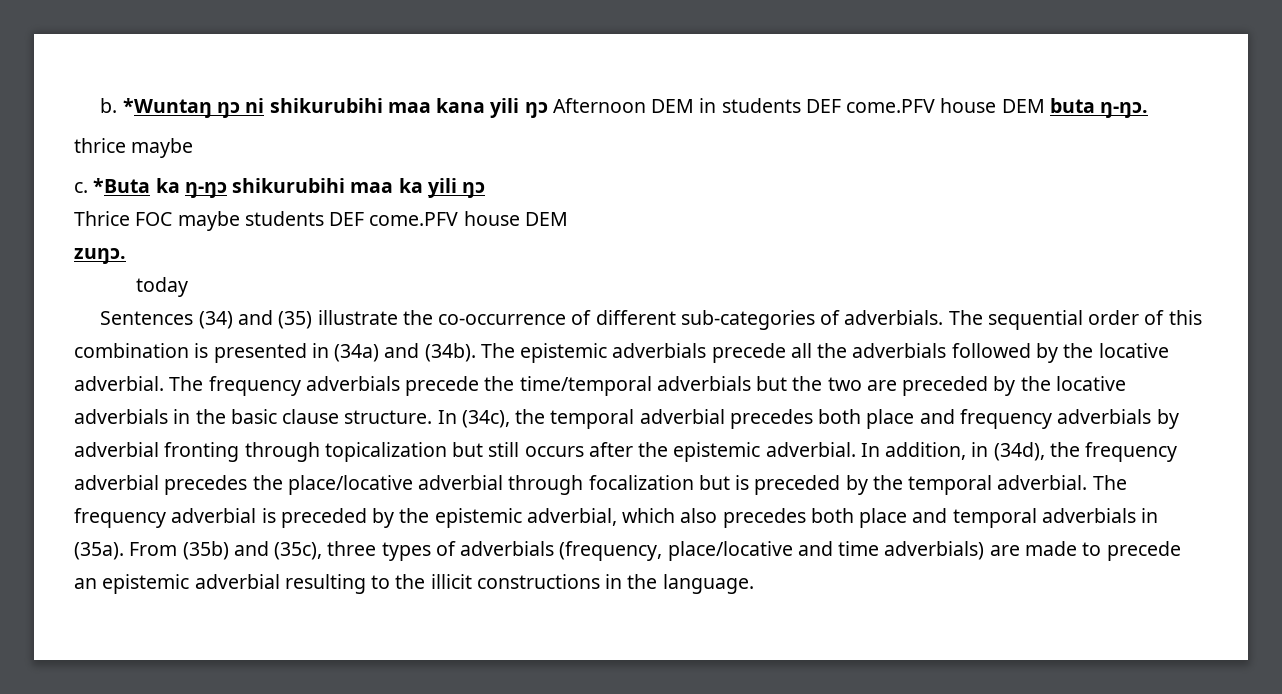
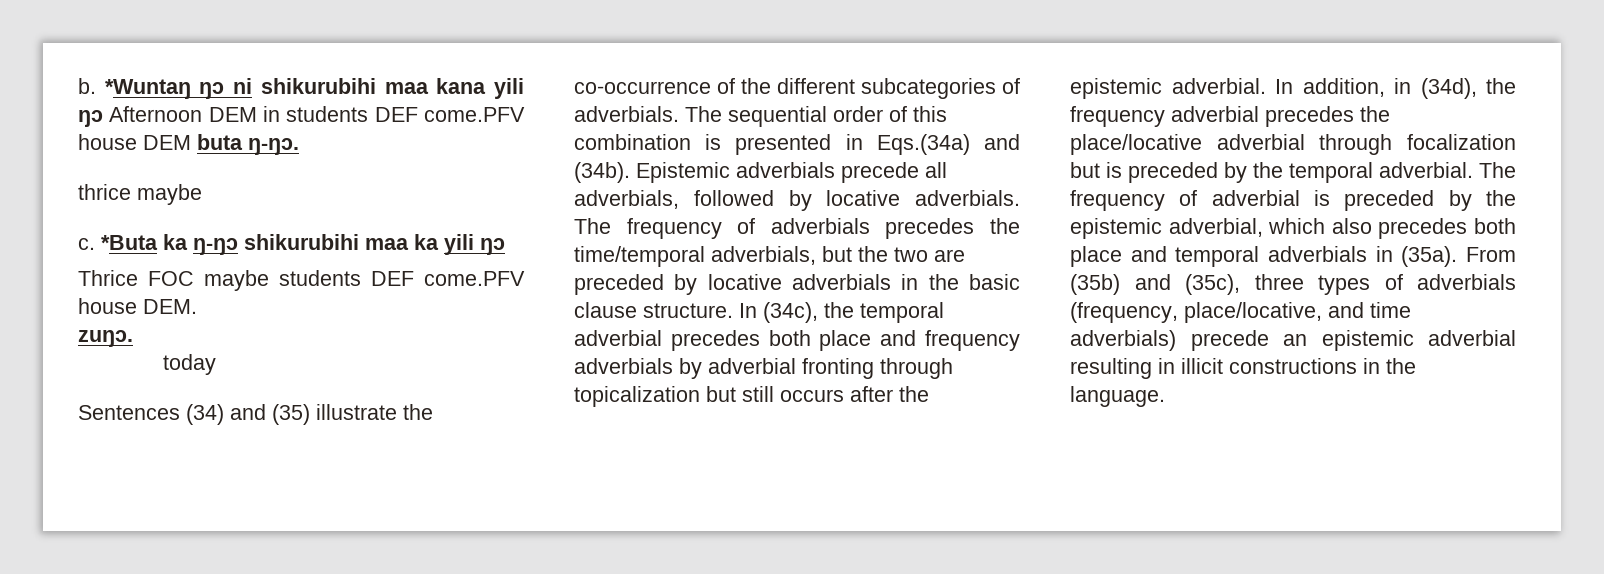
[524,212,568,226] DEM -> [143,299,197,314] DEM.
[595,310,815,330] different sub-categories -> [741,78,996,99] the different subcategories
[334,344,380,362] (34a) -> [876,134,970,155] Eqs.(34a)
[480,343,608,363] The epistemic -> [636,162,730,183] Epistemic
[817,343,1169,363] [74,376,480,396] the adverbials followed by the locative adverbial. The frequency adverbials precede -> [574,190,1020,211] [574,218,975,239] adverbials, followed by locative adverbials. The frequency of adverbials precedes
[656,376,751,391] adverbials -> [711,246,816,265] adverbials,
[1020,376,1051,391] the -> (698, 284) none
(166, 518) none -> [1179,190,1198,206] of
[667,541,793,561] place/locative -> [1184,302,1322,323] place/locative,
[989,541,1102,556] are made to -> (1176, 340) none
[371,574,426,589] to the -> [1158,358,1175,374] in

